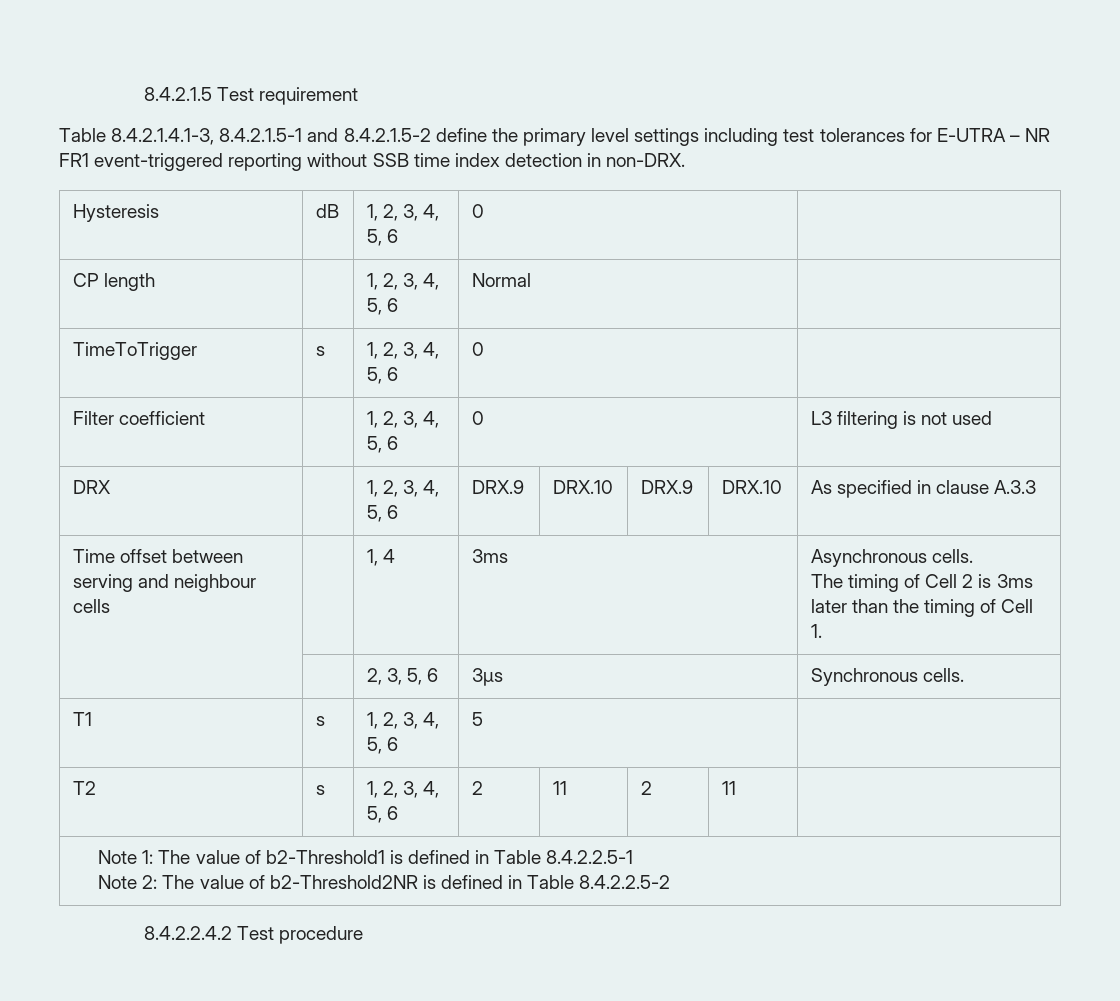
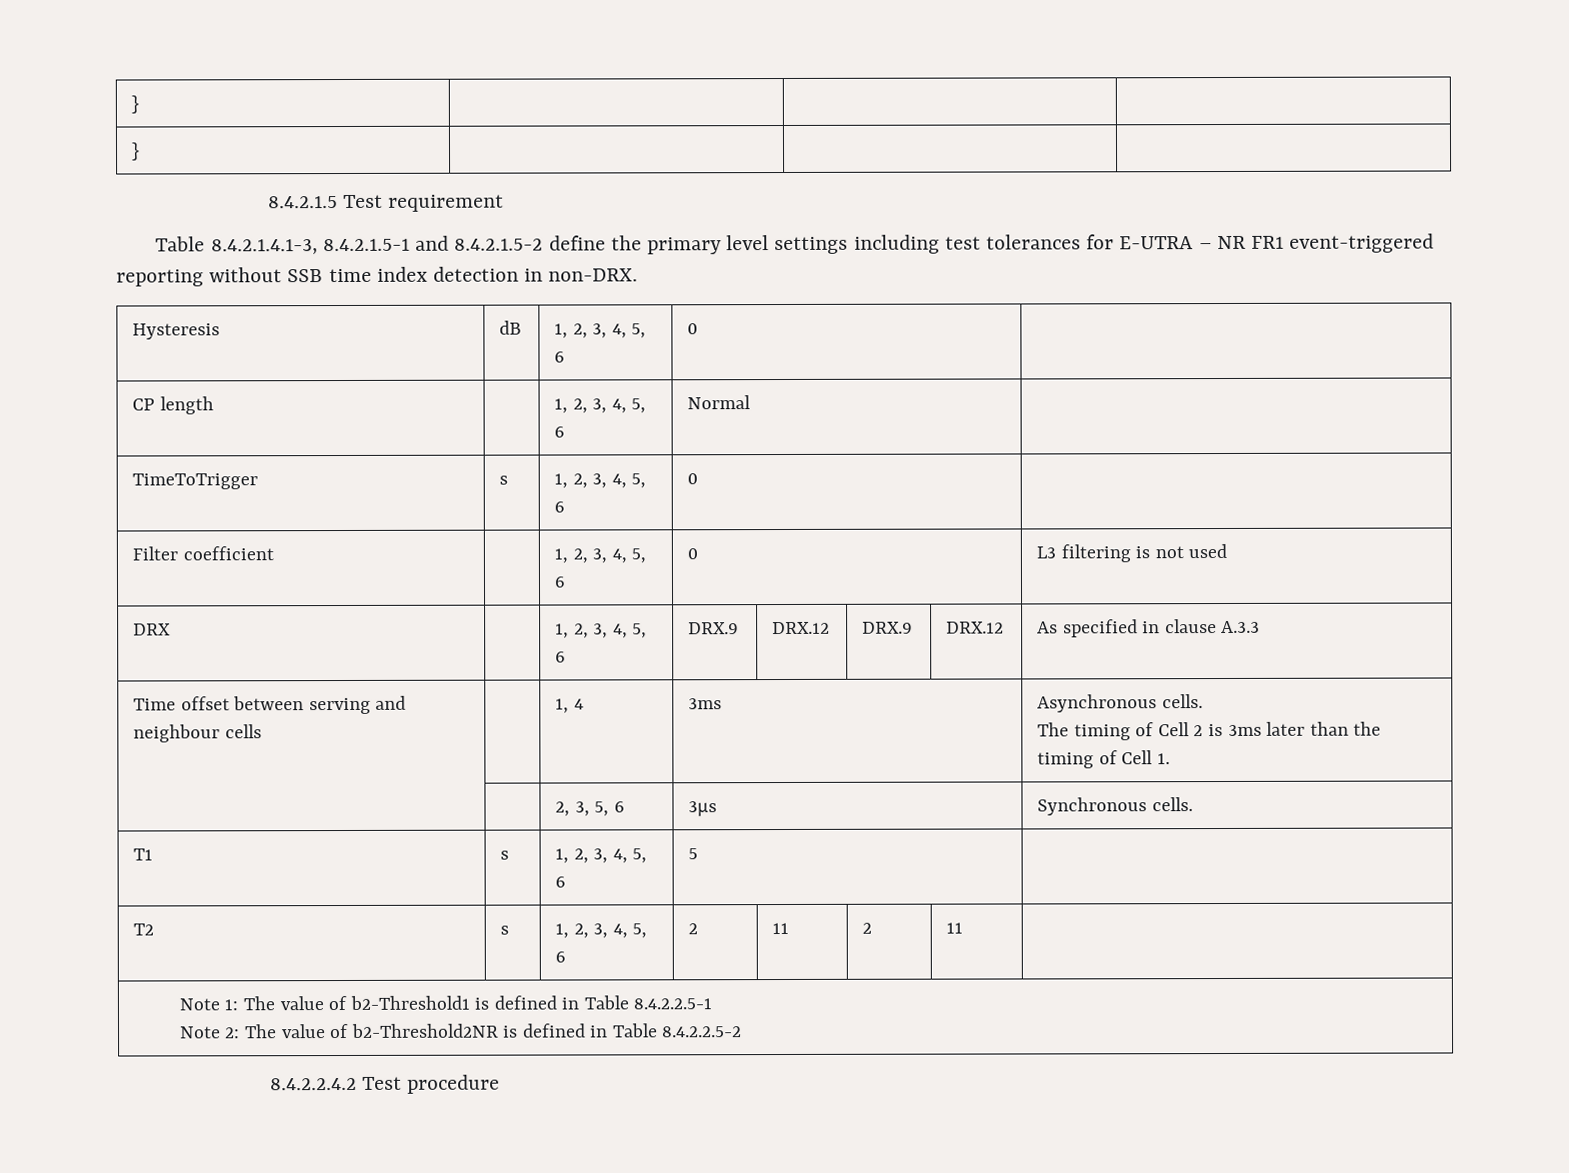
(143, 94) none -> [131,95,140,114] [131,142,141,161] } | | | // } | | | //
[552,480,613,494] [640,480,693,494] [721,480,782,494] DRX.10 | DRX.9 | DRX.10 -> [772,621,831,635] [862,621,914,634] [946,621,1005,634] DRX.12 | DRX.9 | DRX.12

